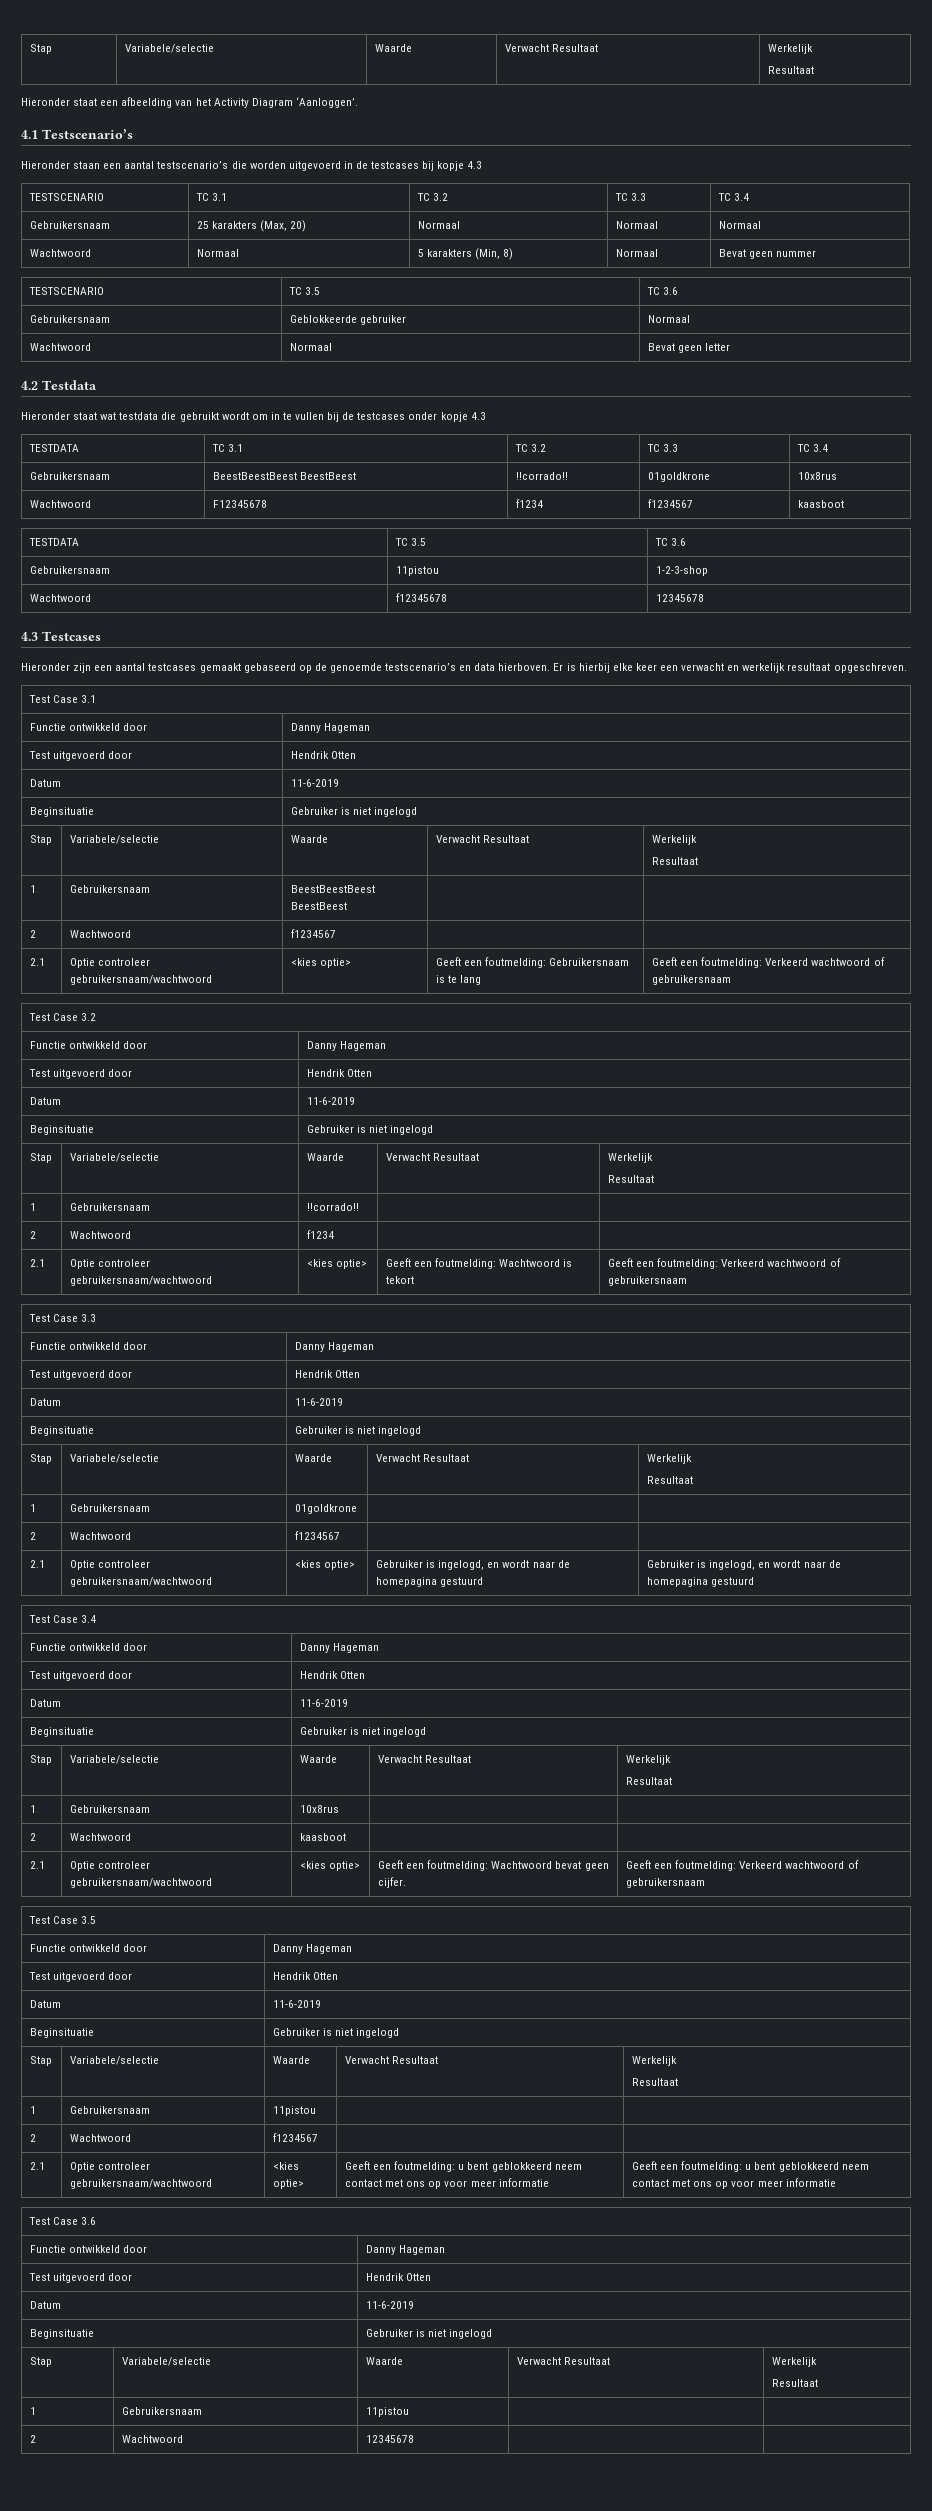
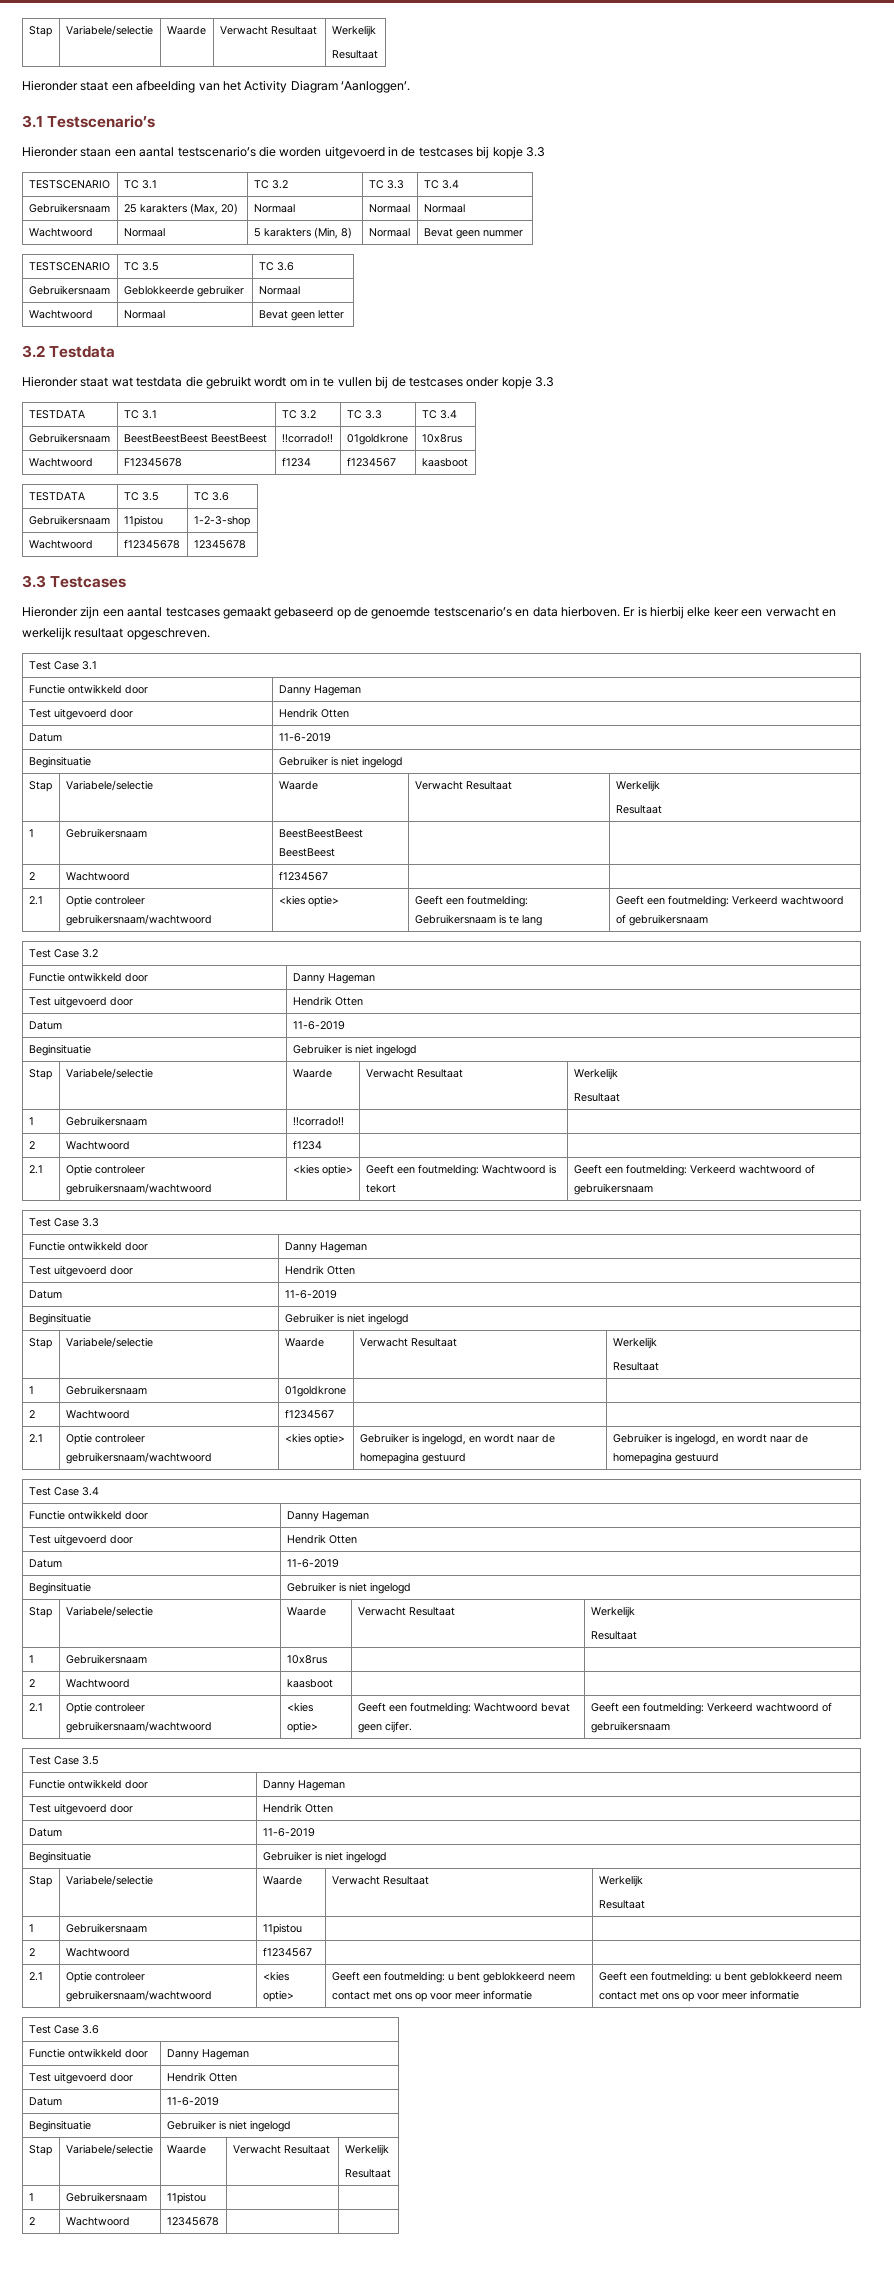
[21,130,38,139] 4.1 -> [22,115,43,128] 3.1
[467,161,483,169] 4.3 -> [525,147,545,157] 3.3
[21,381,38,390] 4.2 -> [22,345,45,358] 3.2
[470,412,486,420] 4.3 -> [535,377,554,387] 3.3
[21,632,38,641] 4.3 -> [22,575,46,588] 3.3

